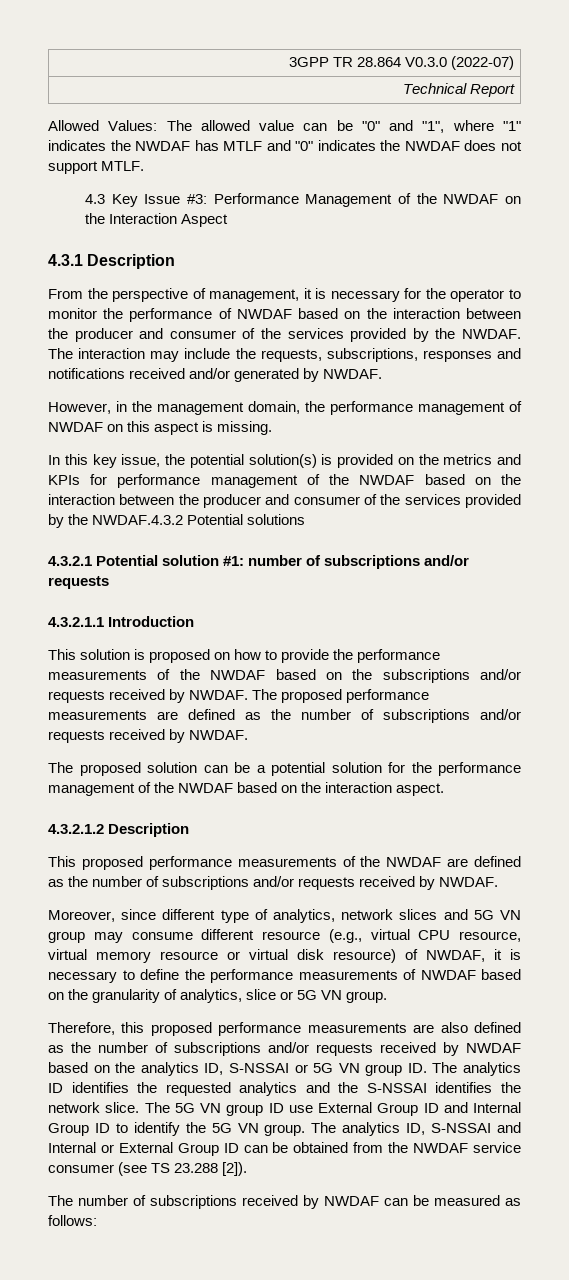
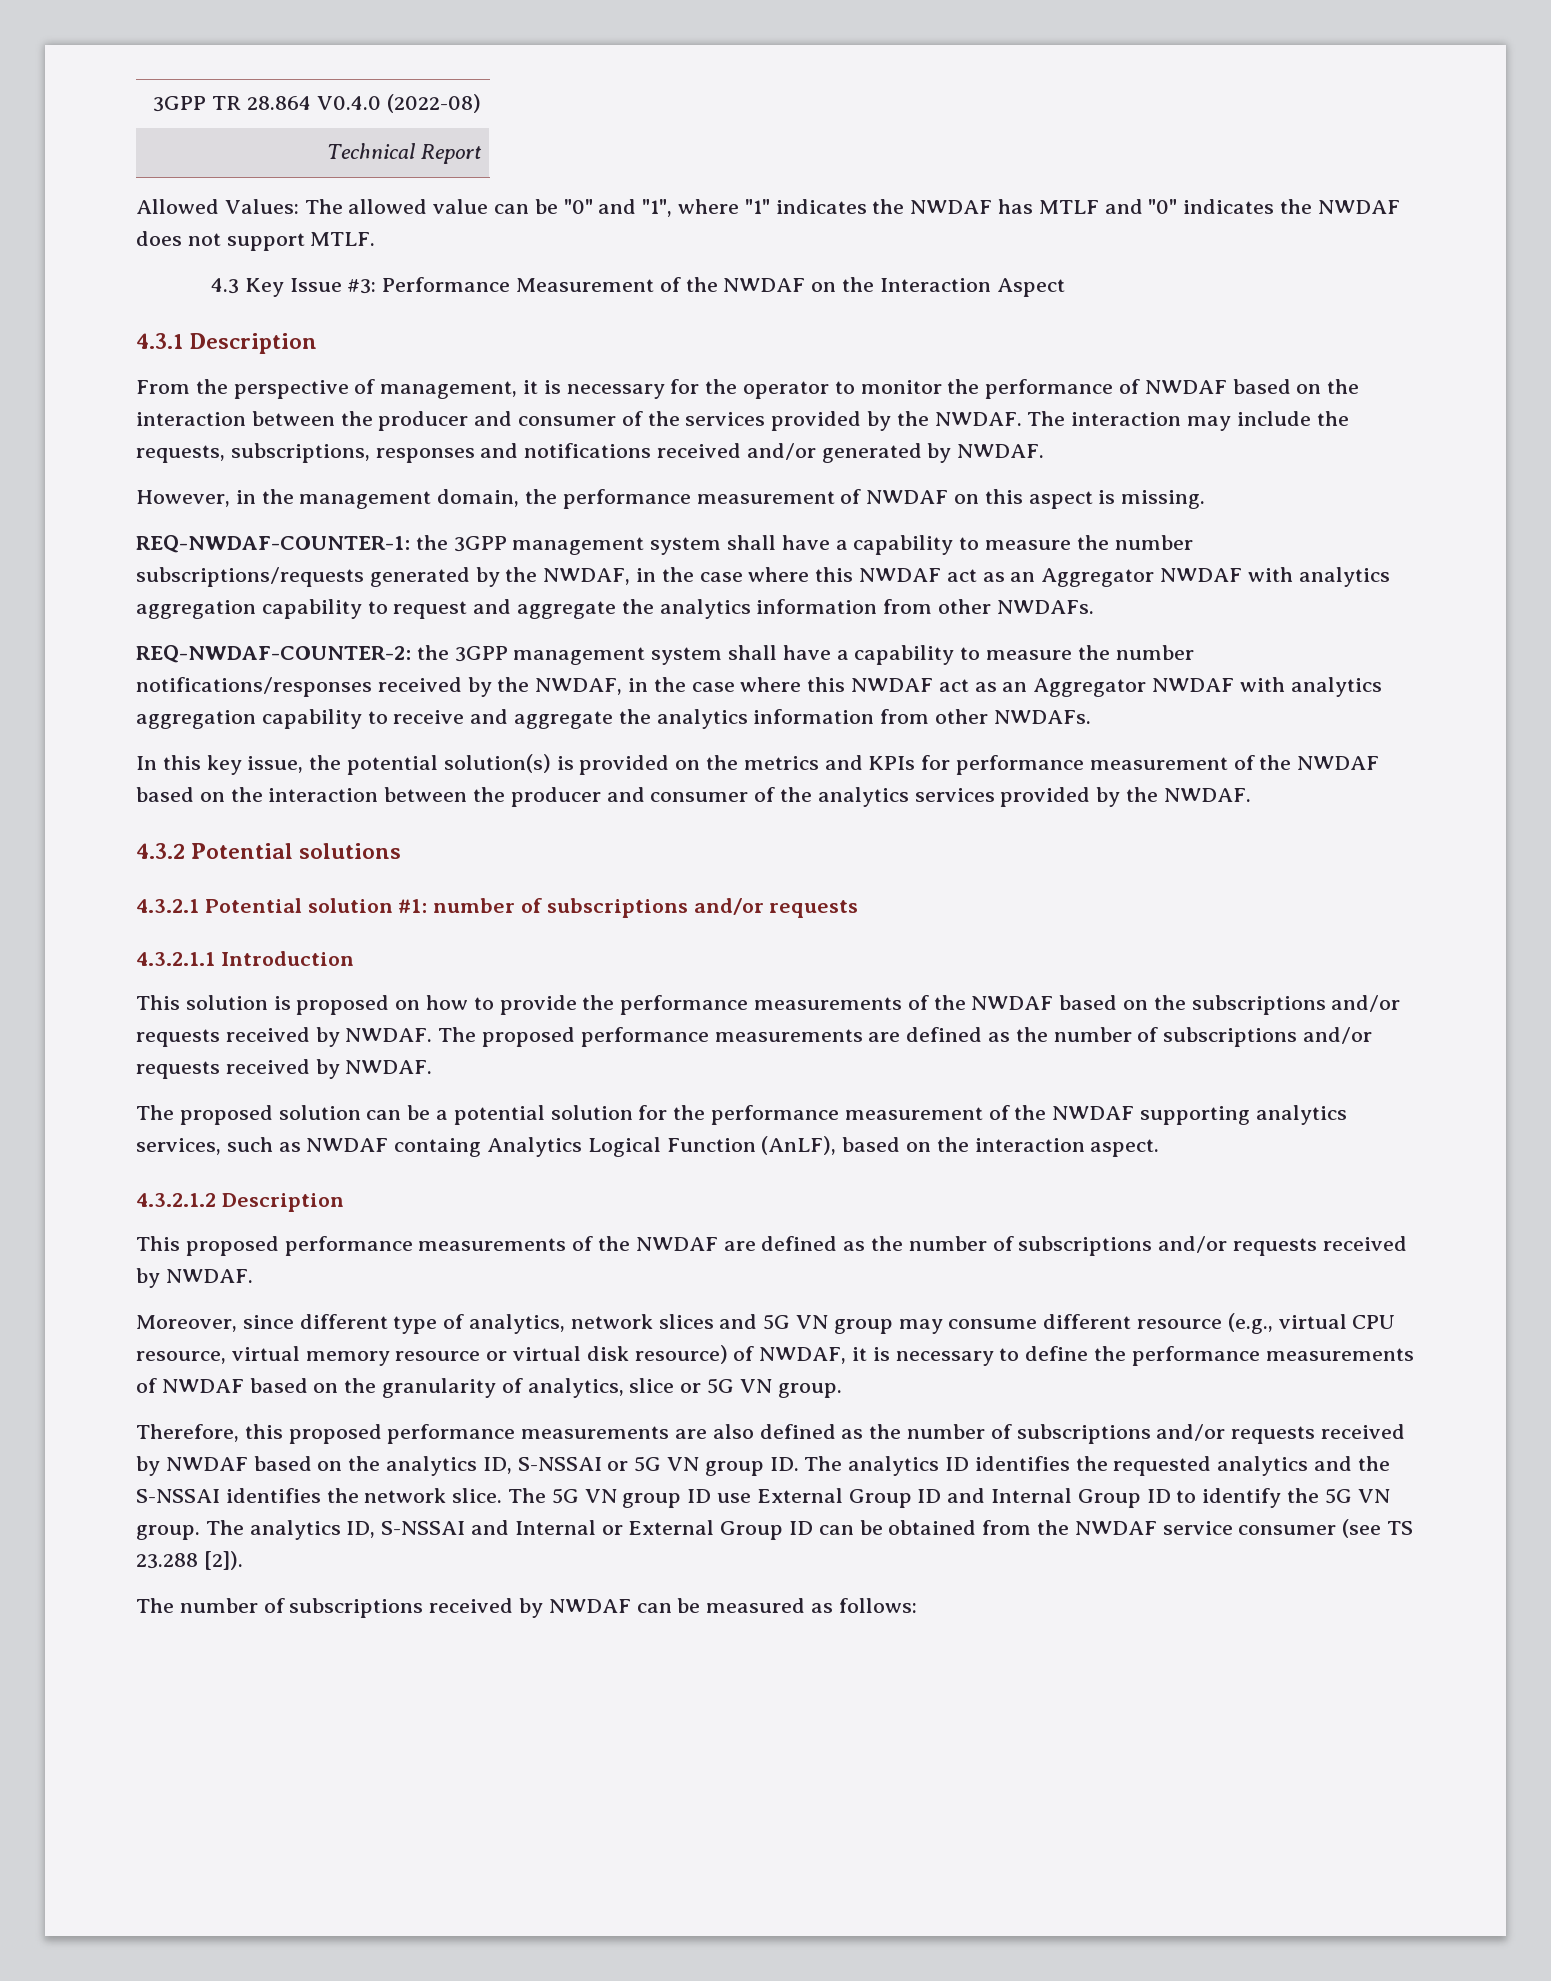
[405,56,515,70] V0.3.0 (2022-07) -> [316,94,481,113] V0.4.0 (2022-08)
[305,194,393,207] Management -> [515,278,654,292] Measurement
[418,402,505,415] management -> [696,491,835,504] measurement
(273, 428) none -> [136,535,1193,555] [136,567,1390,587] [136,599,1094,619] [136,645,1194,665] [136,677,1382,697] [136,709,1091,729] // REQ-NWDAF-COUNTER-1: the 3GPP management system shall have a capability to measure the number subscriptions/requests generated by the NWDAF, in the case where this NWDAF act as an Aggregator NWDAF with analytics aggregation capability to request and aggregate the analytics information from other NWDAFs. // REQ-NWDAF-COUNTER-2: the 3GPP management system shall have a capability to measure the number notifications/responses received by the NWDAF, in the case where this NWDAF act as an Aggregator NWDAF with analytics aggregation capability to receive and aggregate the analytics information from other NWDAFs.
[210,475,298,488] management -> [1089,757,1228,770] measurement
[404,494,521,508] [48,514,184,528] services provided by the NWDAF.4.3.2 -> [817,787,1251,807] [136,843,185,859] analytics services provided by the NWDAF. // 4.3.2
[48,782,234,796] management of the NWDAF -> [844,1105,1347,1125] [136,1136,837,1157] measurement of the NWDAF supporting analytics services, such as NWDAF containg Analytics Logical Function (AnLF),

